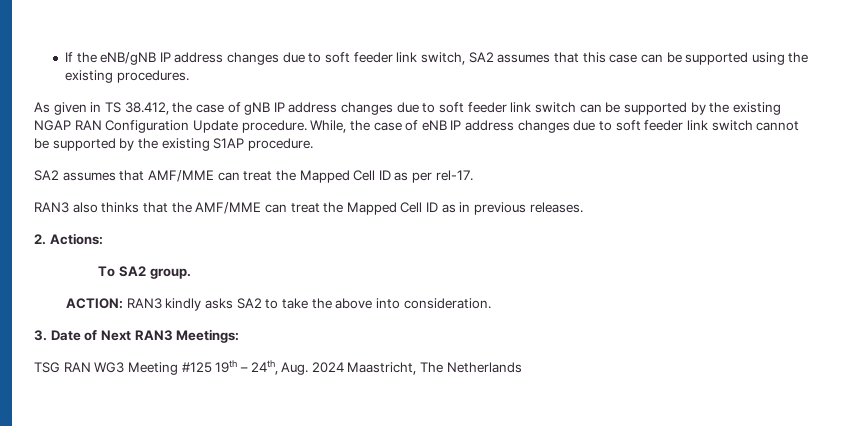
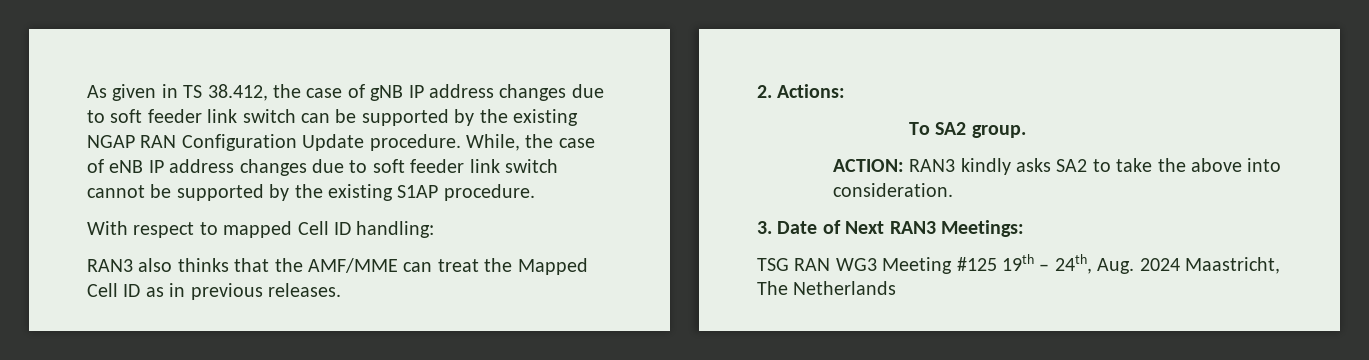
[64,52,809,65] [64,70,189,83] If the eNB/gNB IP address changes due to soft feeder link switch, SA2 assumes that this case can be supported using the existing procedures. // -> (87, 91) none
[34,170,473,183] SA2 assumes that AMF/MME can treat the Mapped Cell ID as per rel-17. -> [87,221,435,238] With respect to mapped Cell ID handling:

